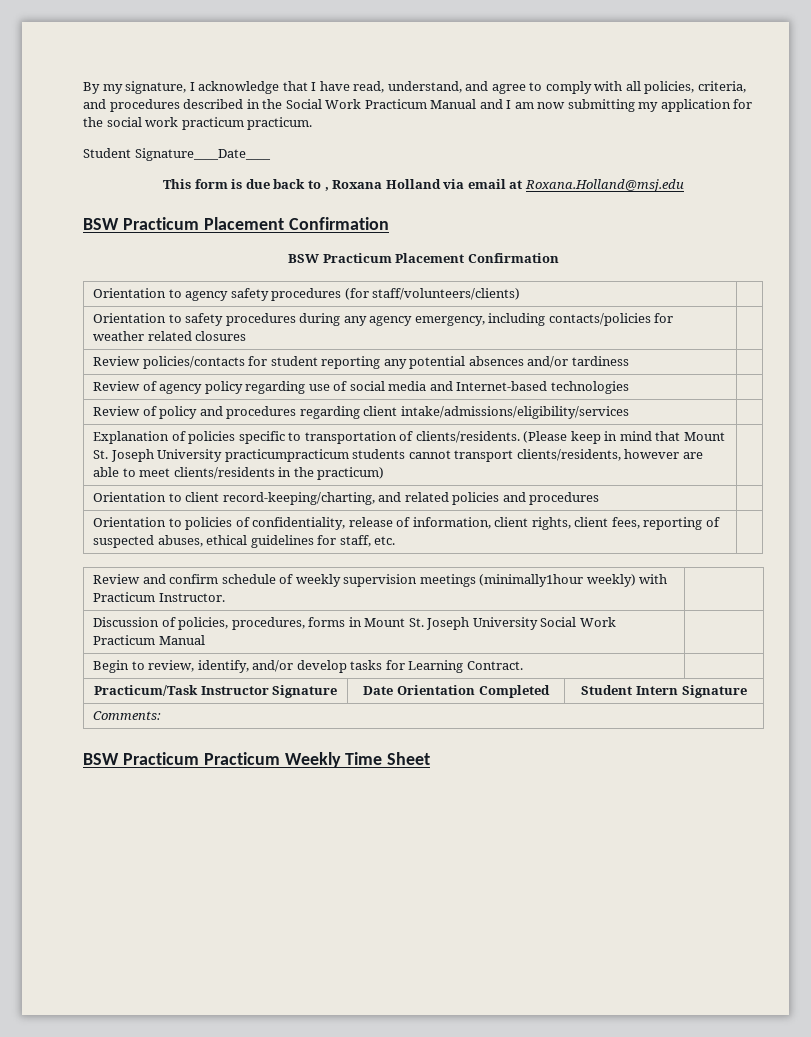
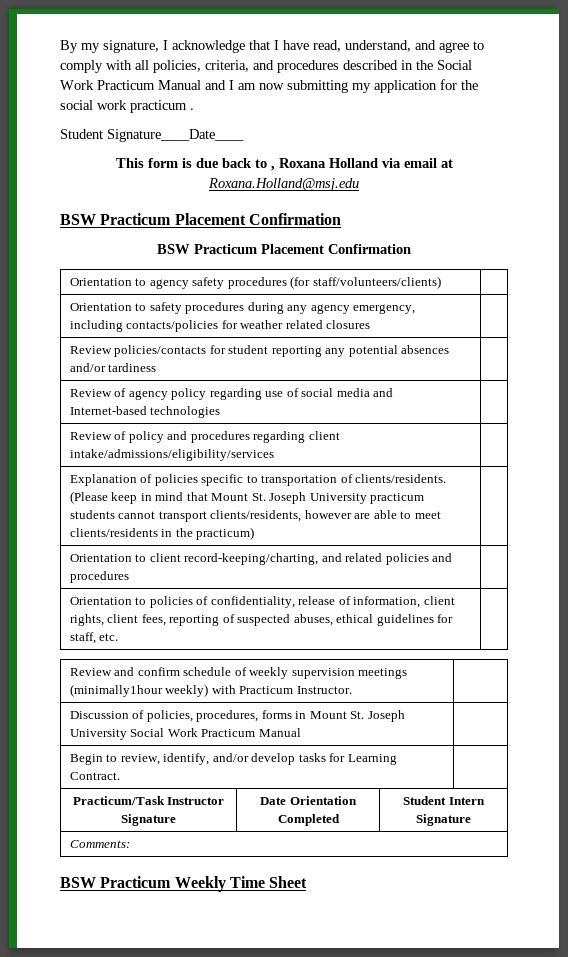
[247,117,313,130] practicum. -> [190,108,194,110] .
[224,449,349,462] practicumpracticum -> [370,493,425,504] practicum
[203,752,280,765] Practicum -> (172, 882) none

